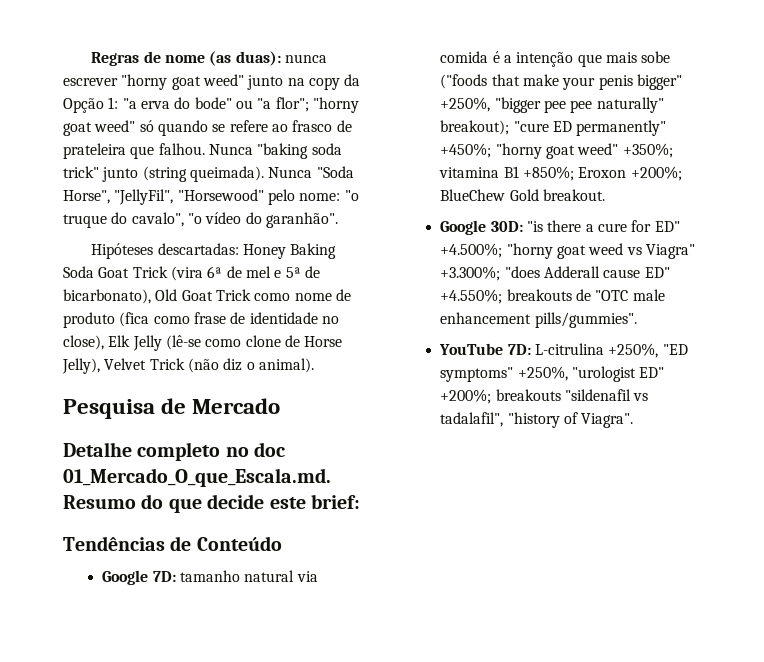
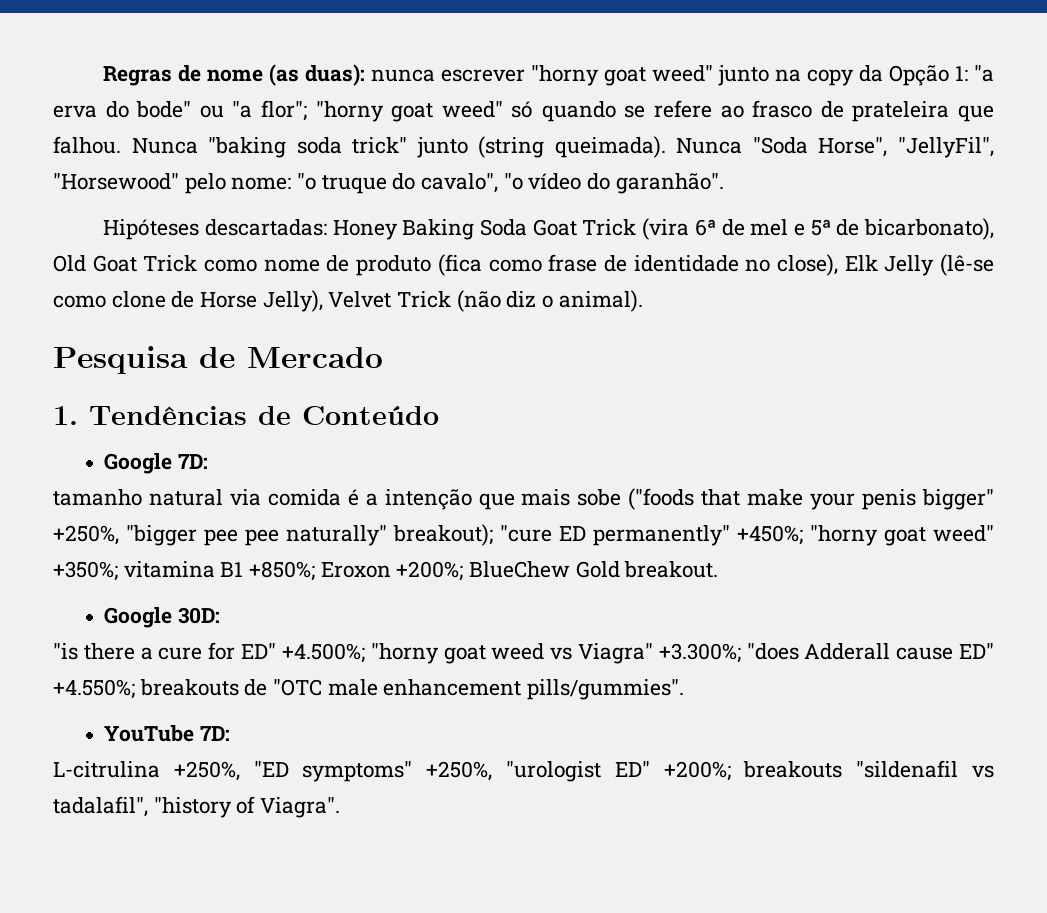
[63,442,286,461] [63,468,331,487] [63,494,360,513] Detalhe completo no doc 01_Mercado_O_que_Escala.md. Resumo do que decide este brief: // -> [53,406,78,425] 1.
(176, 576) none -> (209, 461) //
(523, 226) none -> (221, 615) //
(531, 349) none -> (231, 733) //

